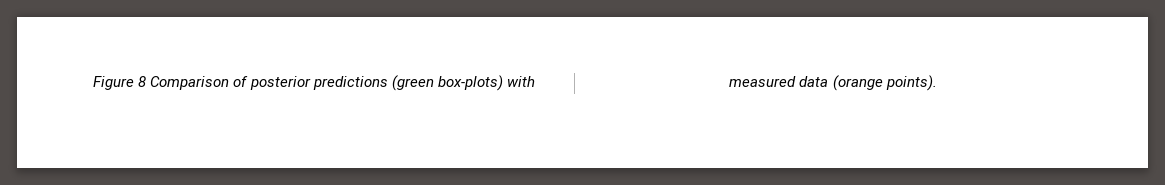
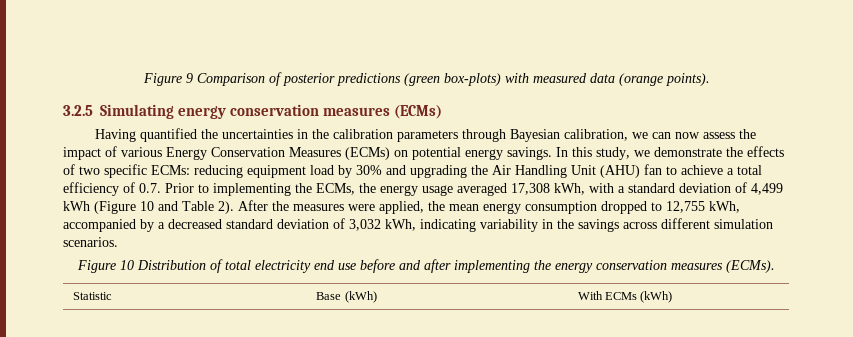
[93,76,147,90] Figure 8 -> [142,73,193,86] Figure 9
(937, 83) none -> [63,104,442,119] [95,128,757,142] [63,146,784,160] [63,164,762,178] [63,182,783,196] [63,200,740,214] [63,218,773,232] [63,237,118,247] [77,259,775,273] [73,292,113,300] [316,291,377,303] [577,291,673,303] // 3.2.5 Simulating energy conservation measures (ECMs) // Having quantified the uncertainties in the calibration parameters through Bayesian calibration, we can now assess the impact of various Energy Conservation Measures (ECMs) on potential energy savings. In this study, we demonstrate the effects of two specific ECMs: reducing equipment load by 30% and upgrading the Air Handling Unit (AHU) fan to achieve a total efficiency of 0.7. Prior to implementing the ECMs, the energy usage averaged 17,308 kWh, with a standard deviation of 4,499 kWh (Figure 10 and Table 2). After the measures were applied, the mean energy consumption dropped to 12,755 kWh, accompanied by a decreased standard deviation of 3,032 kWh, indicating variability in the savings across different simulation scenarios. // Figure 10 Distribution of total electricity end use before and after implementing the energy conservation measures (ECMs). // Statistic | Base (kWh) | With ECMs (kWh)

